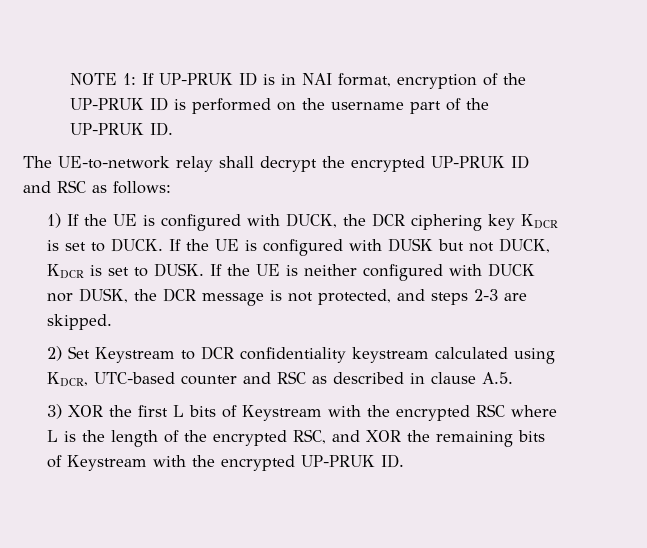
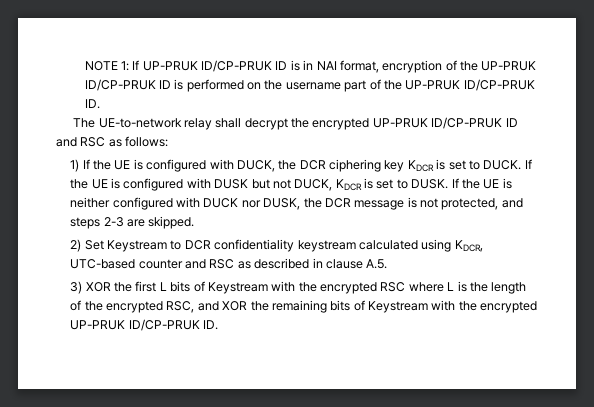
(234, 79) none -> [201,60,273,72] ID/CP-PRUK
(145, 104) none -> [84,79,156,91] ID/CP-PRUK
(145, 129) none -> [463,79,535,91] ID/CP-PRUK
(505, 162) none -> [431,117,503,129] ID/CP-PRUK
(375, 461) none -> [128,319,200,331] ID/CP-PRUK

